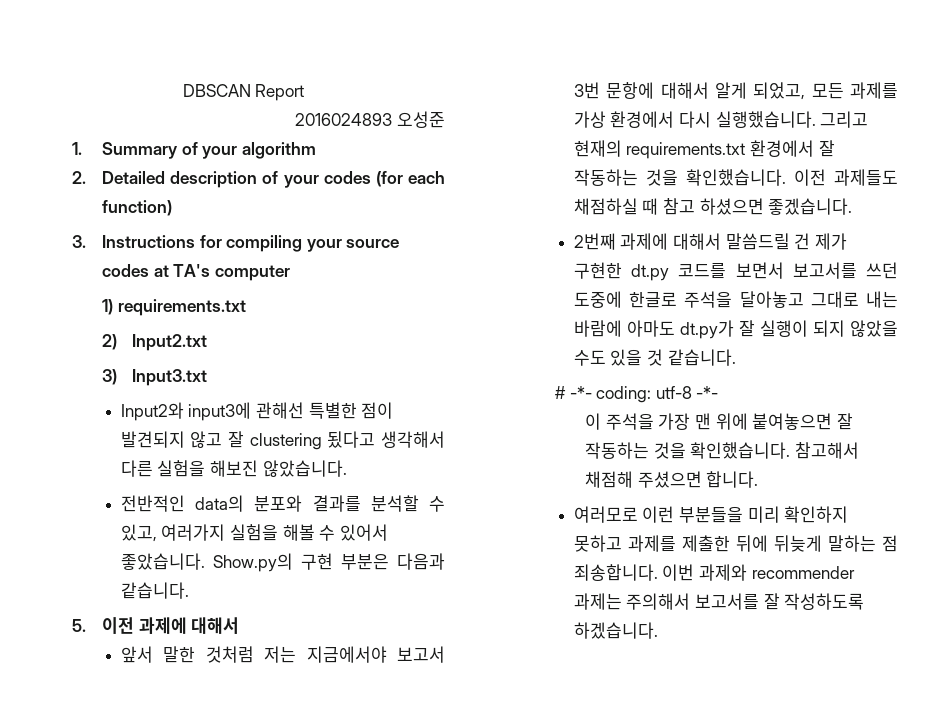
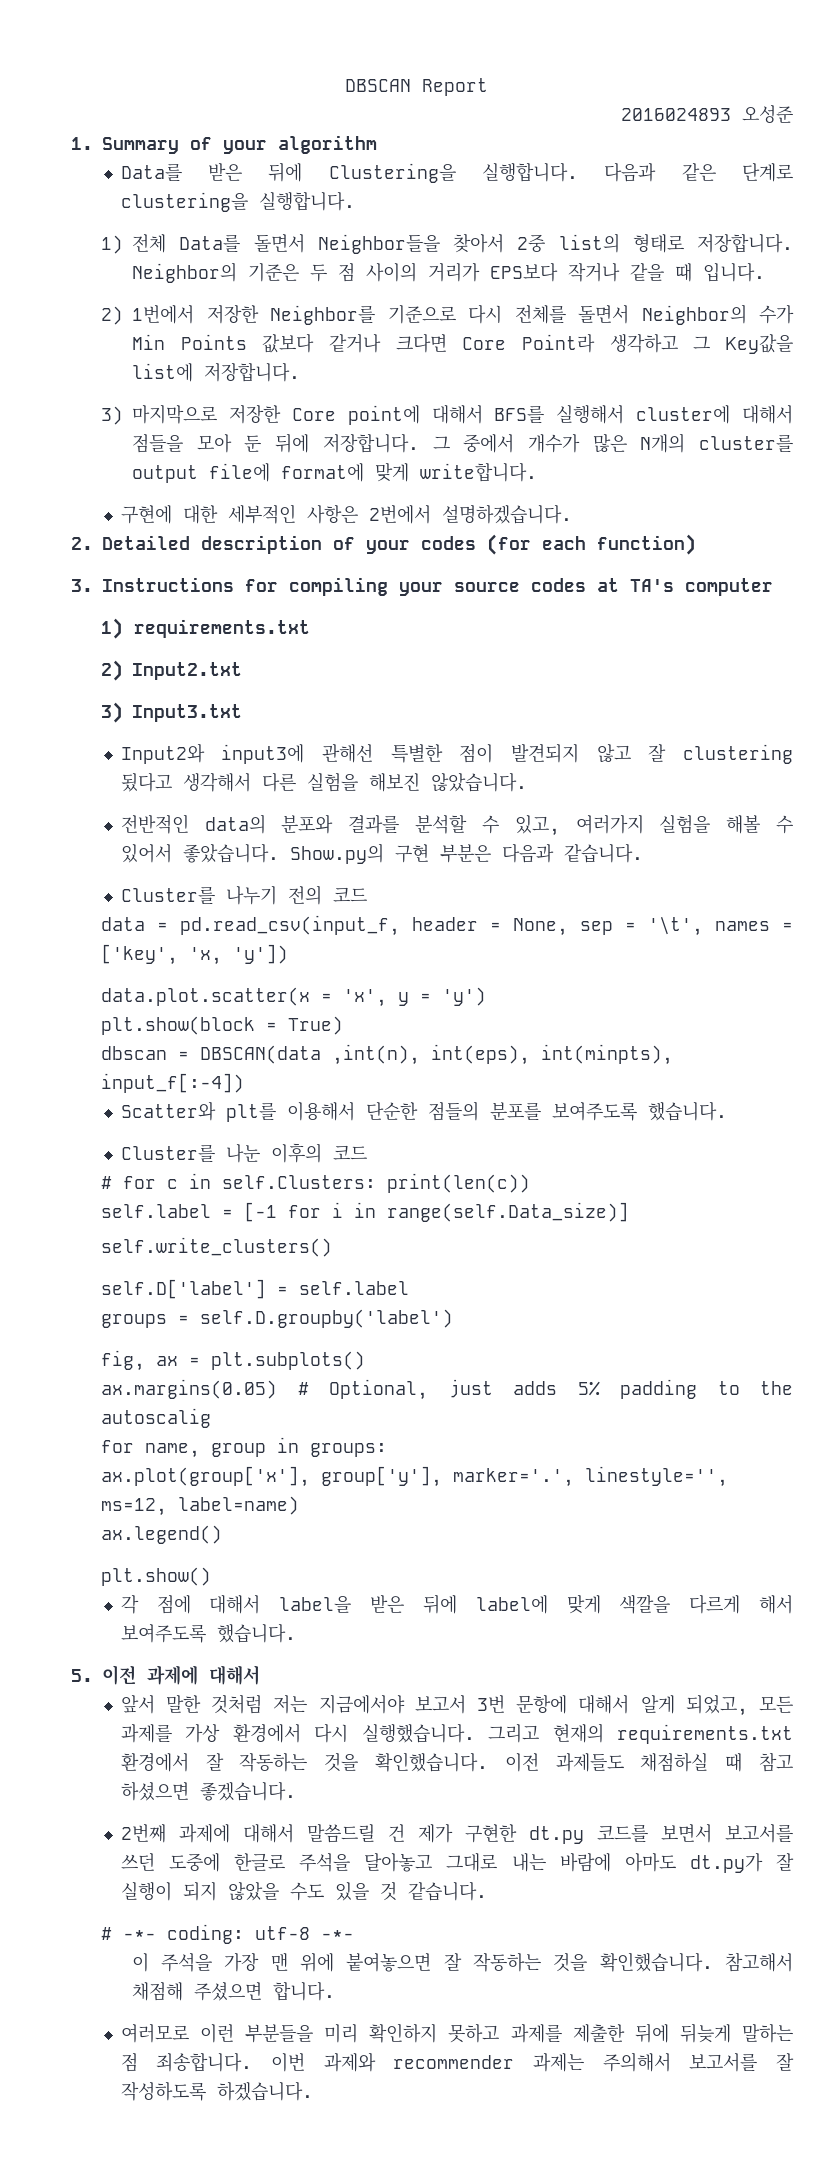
(316, 150) none -> [120,162,793,183] [120,191,355,212] [101,233,793,254] [132,262,766,283] [101,304,795,325] [132,333,793,354] [132,362,301,382] [101,404,793,425] [132,433,793,453] [132,462,538,483] [120,504,572,524] // Data를 받은 뒤에 Clustering을 실행합니다. 다음과 같은 단계로 clustering을 실행합니다. // 1) 전체 Data를 돌면서 Neighbor들을 찾아서 2중 list의 형태로 저장합니다. Neighbor의 기준은 두 점 사이의 거리가 EPS보다 작거나 같을 때 입니다. // 2) 1번에서 저장한 Neighbor를 기준으로 다시 전체를 돌면서 Neighbor의 수가 Min Points 값보다 같거나 크다면 Core Point라 생각하고 그 Key값을 list에 저장합니다. // 3) 마지막으로 저장한 Core point에 대해서 BFS를 실행해서 cluster에 대해서 점들을 모아 둔 뒤에 저장합니다. 그 중에서 개수가 많은 N개의 cluster를 output file에 format에 맞게 write합니다. // 구현에 대한 세부적인 사항은 2번에서 설명하겠습니다.
(189, 590) none -> [120,885,367,905] [101,915,794,936] [101,944,289,965] [101,987,487,1007] [101,1016,344,1035] [101,1044,674,1065] [101,1073,245,1093] [120,1101,727,1122] [120,1143,367,1163] [101,1173,531,1193] [101,1202,630,1222] [101,1237,333,1257] [101,1279,410,1299] [101,1309,454,1328] [101,1350,366,1371] [101,1379,794,1400] [101,1408,212,1428] [101,1437,388,1458] [101,1466,729,1487] [101,1496,300,1516] [101,1525,223,1544] [101,1567,212,1586] [120,1594,794,1614] [120,1623,296,1643] // Cluster를 나누기 전의 코드 // data = pd.read_csv(input_f, header = None, sep = '\t', names = ['key', 'x, 'y']) // data.plot.scatter(x = 'x', y = 'y') // plt.show(block = True) // dbscan = DBSCAN(data ,int(n), int(eps), int(minpts), input_f[:-4]) // Scatter와 plt를 이용해서 단순한 점들의 분포를 보여주도록 했습니다. // Cluster를 나눈 이후의 코드 // # for c in self.Clusters: print(len(c)) // self.label = [-1 for i in range(self.Data_size)] // self.write_clusters() // self.D['label'] = self.label // groups = self.D.groupby('label') // fig, ax = plt.subplots() // ax.margins(0.05) # Optional, just adds 5% padding to the autoscalig // for name, group in groups: // ax.plot(group['x'], group['y'], marker='.', linestyle='', ms=12, label=name) // ax.legend() // plt.show() // 각 점에 대해서 label을 받은 뒤에 label에 맞게 색깔을 다르게 해서 보여주도록 했습니다.

